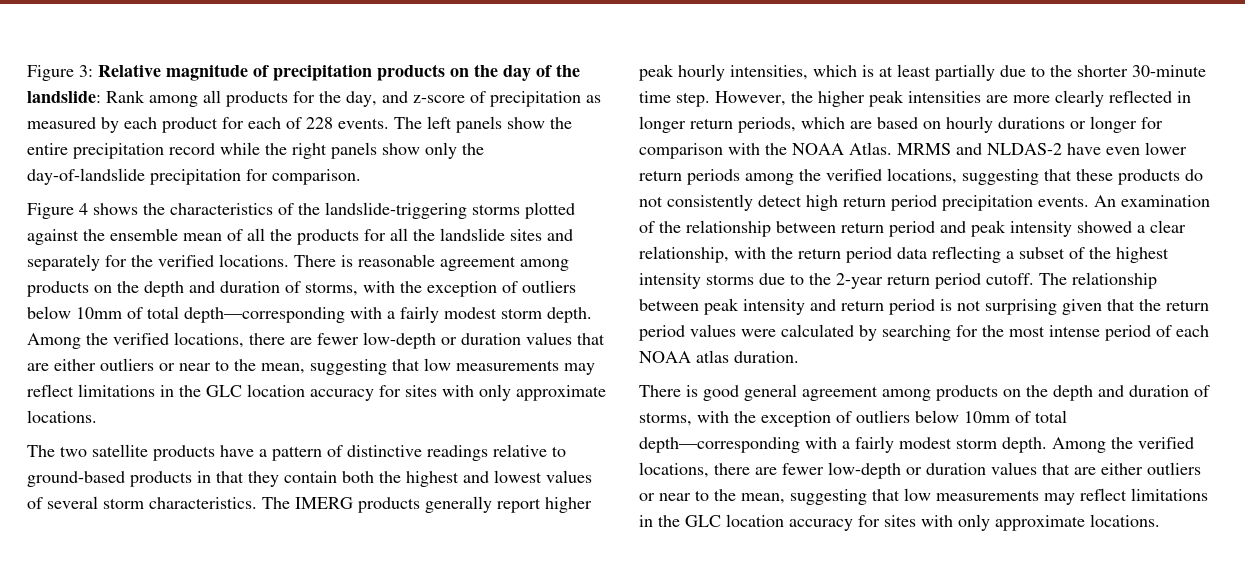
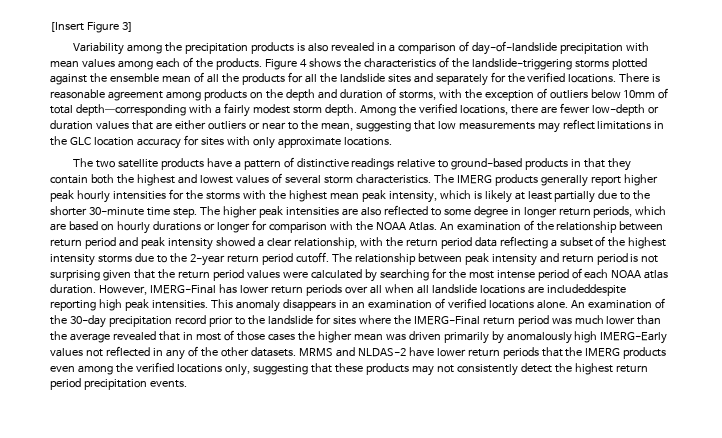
[27,64,580,81] [27,90,601,107] [27,116,572,133] [27,142,484,159] [27,168,361,185] Figure 3: Relative magnitude of precipitation products on the day of the landslide: Rank among all products for the day, and z-score of precipitation as measured by each product for each of 228 events. The left panels show the entire precipitation record while the right panels show only the day-of-landslide precipitation for comparison. // -> [50,22,133,33] [72,41,650,55] [50,57,262,70] [Insert Figure 3] // Variability among the precipitation products is also revealed in a comparison of day-of-landslide precipitation with mean values among each of the products.
[730,65,808,80] intensities, -> [112,189,437,203] intensities for the storms with the highest mean peak intensity,
(874, 71) none -> [484,190,512,203] likely
[715,91,813,106] However, the -> [199,206,220,215] The
[1013,90,1172,107] more clearly reflected -> [360,205,508,218] also reflected to some degree
[897,142,1187,155] [639,168,1203,185] [639,194,1089,211] MRMS and NLDAS-2 have even lower return periods among the verified locations, suggesting that these products do not consistently detect high return period precipitation events. -> (437, 226) none
[639,384,1210,401] [639,410,1067,427] [639,436,1194,453] [639,462,1201,479] [639,488,1208,505] [639,514,1160,531] // There is good general agreement among products on the depth and duration of storms, with the exception of outliers below 10mm of total depth—corresponding with a fairly modest storm depth. Among the verified locations, there are fewer low-depth or duration values that are either outliers or near to the mean, suggesting that low measurements may reflect limitations in the GLC location accuracy for sites with only approximate locations. -> [98,284,626,296] [50,298,665,312] [50,314,662,328] [50,330,668,344] [50,346,667,360] [50,362,648,376] [50,378,187,390] However, IMERG-Final has lower return periods over all when all landslide locations are includeddespite reporting high peak intensities. This anomaly disappears in an examination of verified locations alone. An examination of the 30-day precipitation record prior to the landslide for sites where the IMERG-Final return period was much lower than the average revealed that in most of those cases the higher mean was driven primarily by anomalously high IMERG-Early values not reflected in any of the other datasets. MRMS and NLDAS-2 have lower return periods that the IMERG products even among the verified locations only, suggesting that these products may not consistently detect the highest return period precipitation events.

